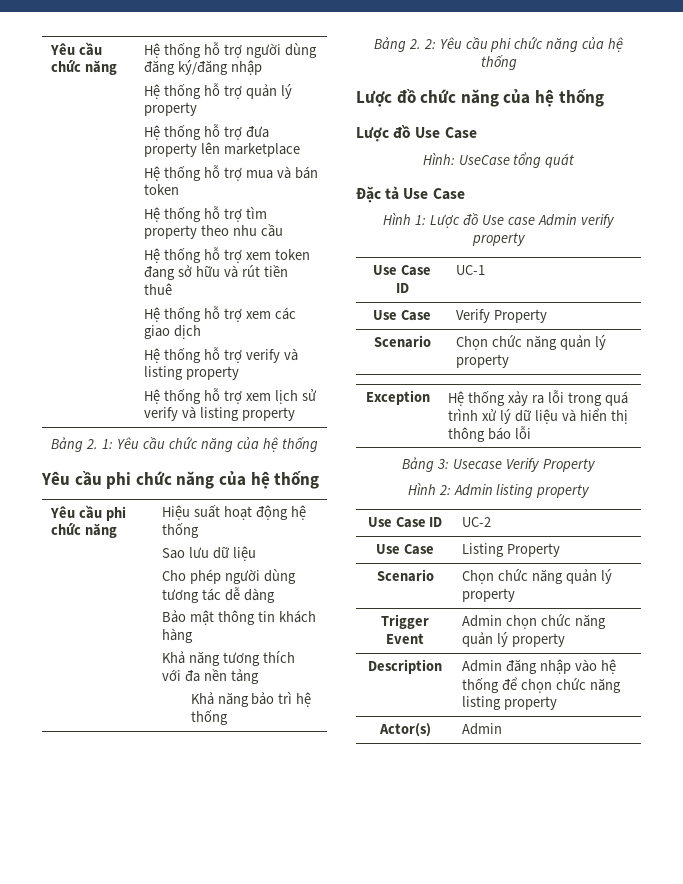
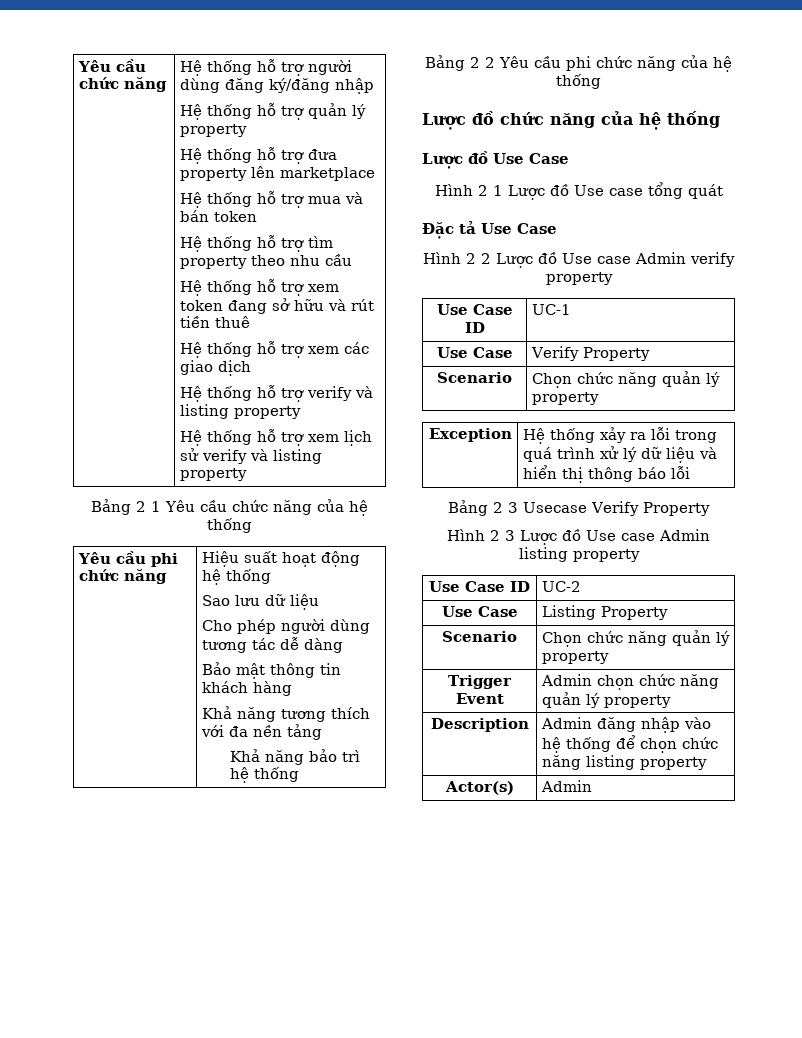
[86,439,114,449] 2. 1: -> [136,501,162,512] 2 1
[41,471,320,489] // Yêu cầu phi chức năng của hệ thống -> (252, 525) none
[408,39,436,49] 2. 2: -> [470,57,496,68] 2 2
[422,153,510,165] Hình: UseCase -> [434,184,643,200] Hình 2 1 Lược đồ Use case
[415,215,427,225] 1: -> [466,253,491,264] 2 2
[437,459,450,469] 3: -> [493,502,519,513] 2 3
[438,485,451,495] 2: -> [490,529,655,545] 2 3 Lược đồ Use case

